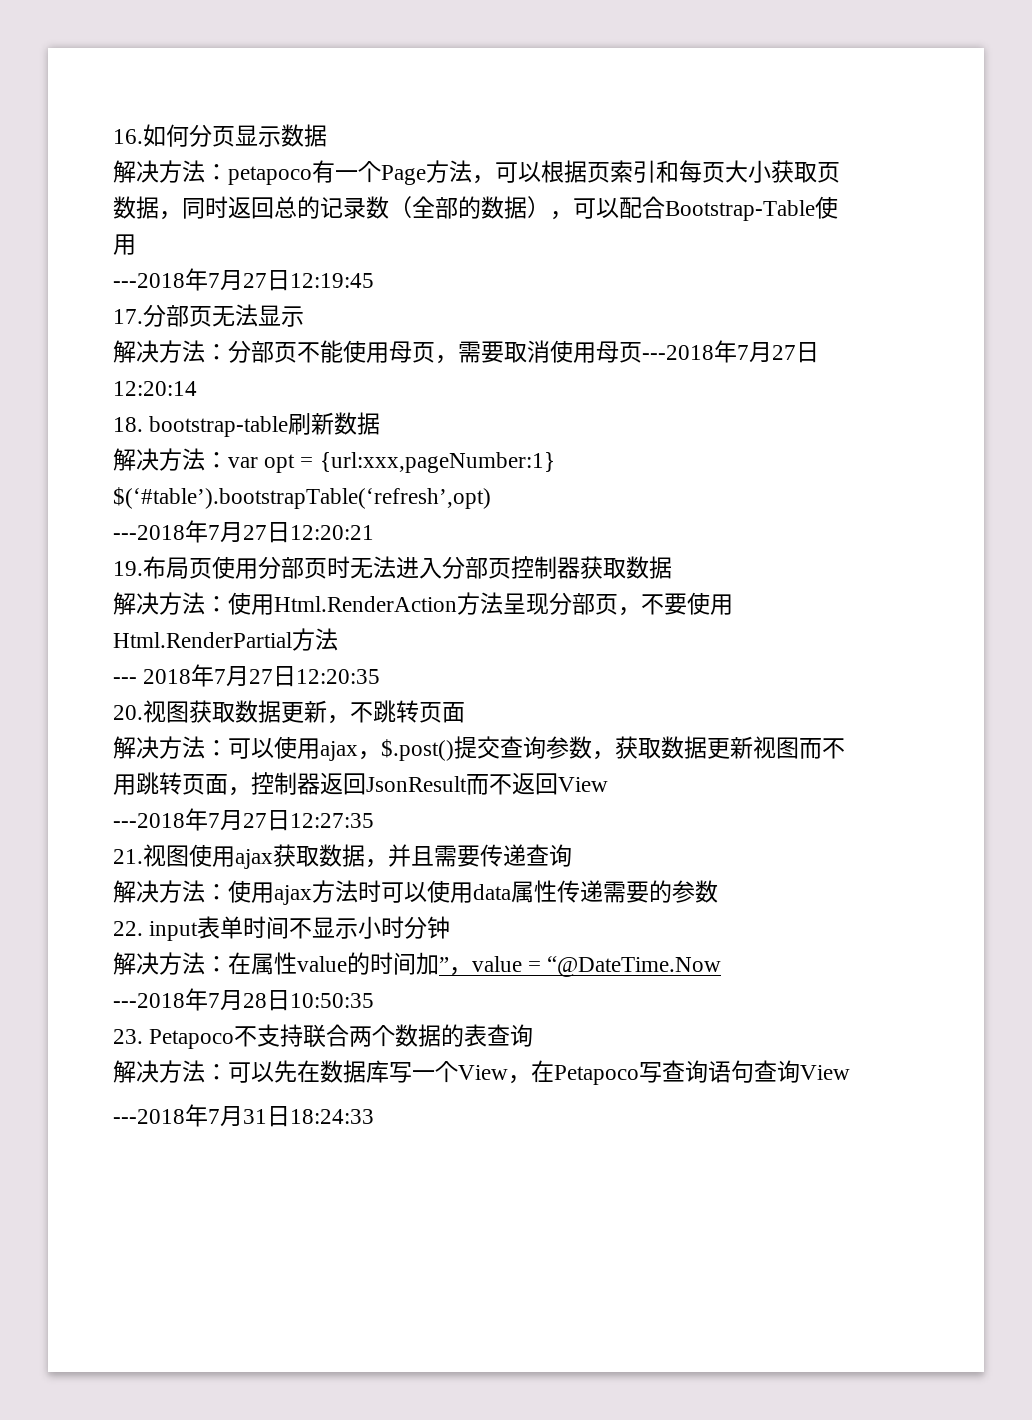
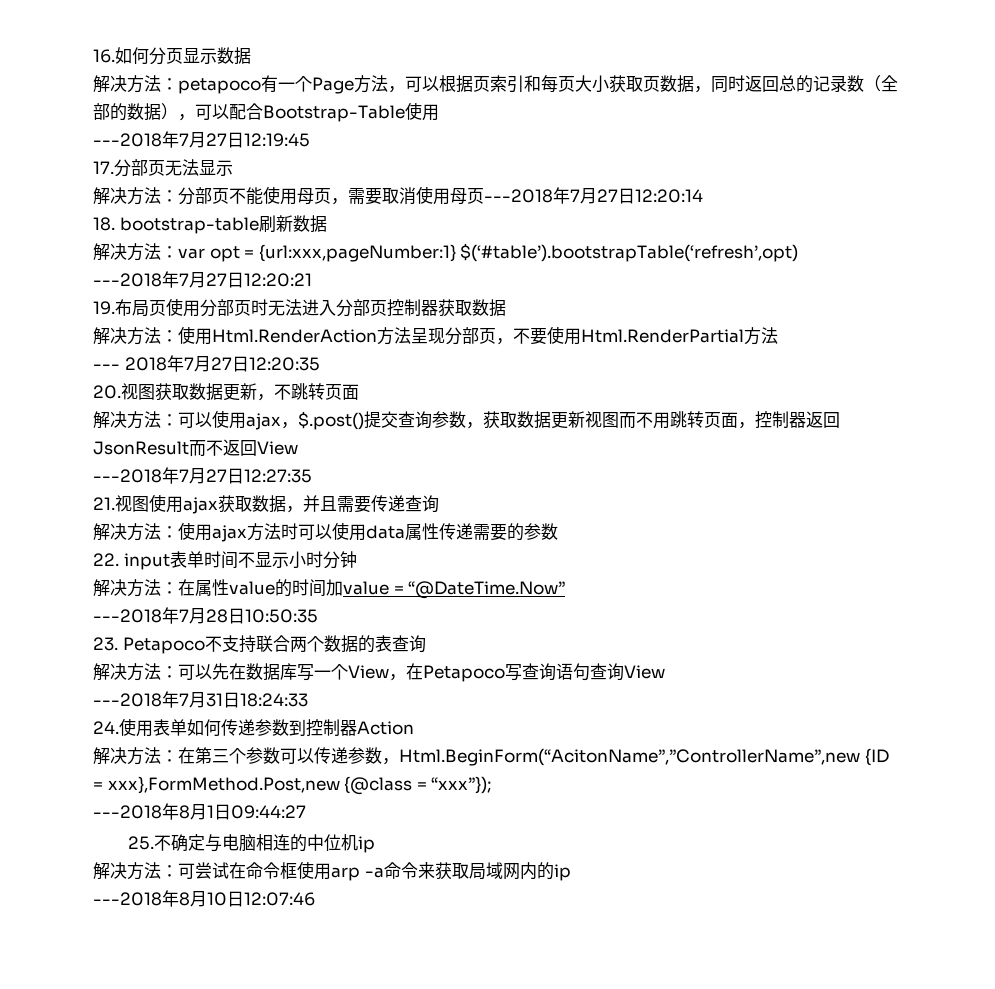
[439,957,472,976] ”， -> (343, 587) none
[547,956,722,977] “@DateTime.Now -> [408,581,566,599] “@DateTime.Now”
(374, 1116) none -> [93,718,414,737] [93,747,889,766] [93,776,492,795] [93,803,306,820] [127,834,375,853] [93,861,571,881] [93,890,315,907] // 24.使用表单如何传递参数到控制器Action // 解决方法：在第三个参数可以传递参数，Html.BeginForm(“AcitonName”,”ControllerName”,new {ID = xxx},FormMethod.Post,new {@class = “xxx”}); // ---2018年8月1日09:44:27 // 25.不确定与电脑相连的中位机ip // 解决方法：可尝试在命令框使用arp -a命令来获取局域网内的ip // ---2018年8月10日12:07:46

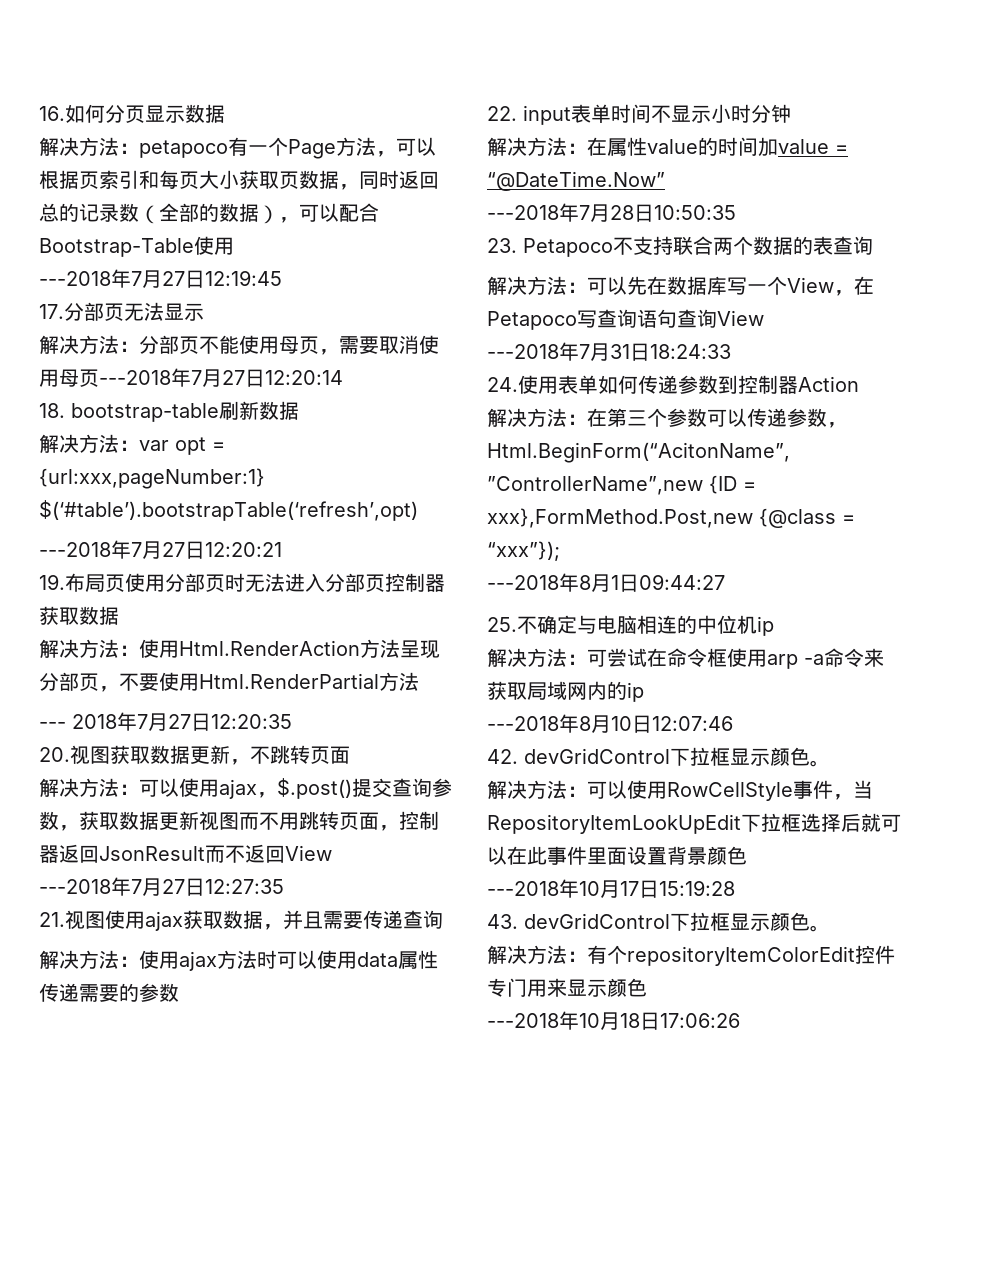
(315, 899) none -> [487,747,830,767] [487,780,873,801] [487,813,901,834] [487,846,747,865] [487,879,735,898] [487,912,830,932] [487,945,895,966] [487,978,647,997] [487,1011,740,1030] // 42. devGridControl下拉框显示颜色。 // 解决方法：可以使用RowCellStyle事件，当RepositoryItemLookUpEdit下拉框选择后就可以在此事件里面设置背景颜色 // ---2018年10月17日15:19:28 // 43. devGridControl下拉框显示颜色。 // 解决方法：有个repositoryItemColorEdit控件专门用来显示颜色 // ---2018年10月18日17:06:26

